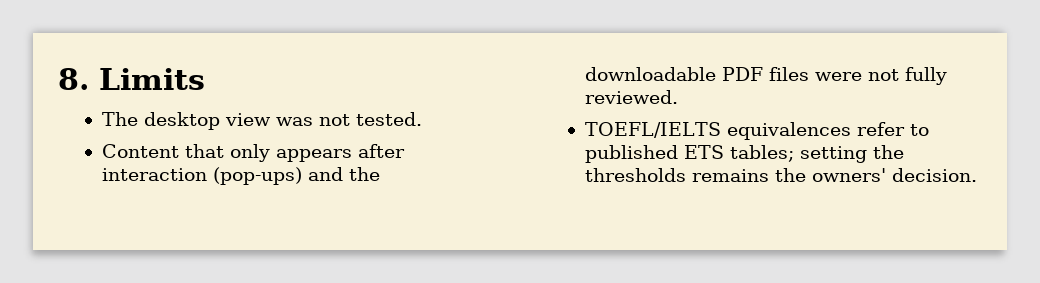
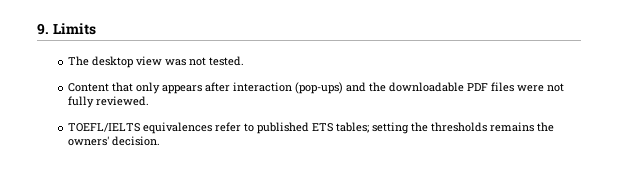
[58,68,89,90] 8. -> [37,23,49,35] 9.

